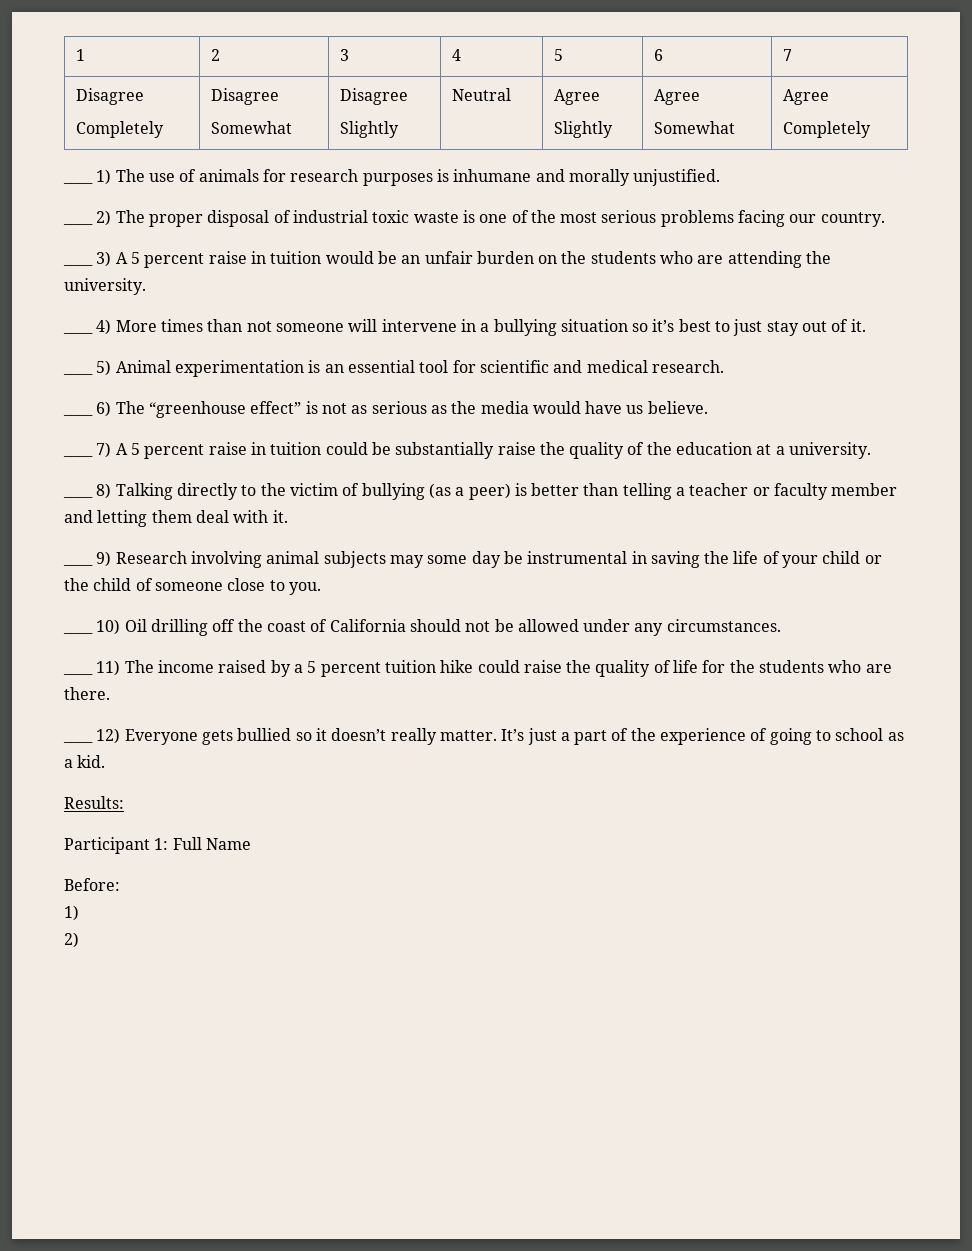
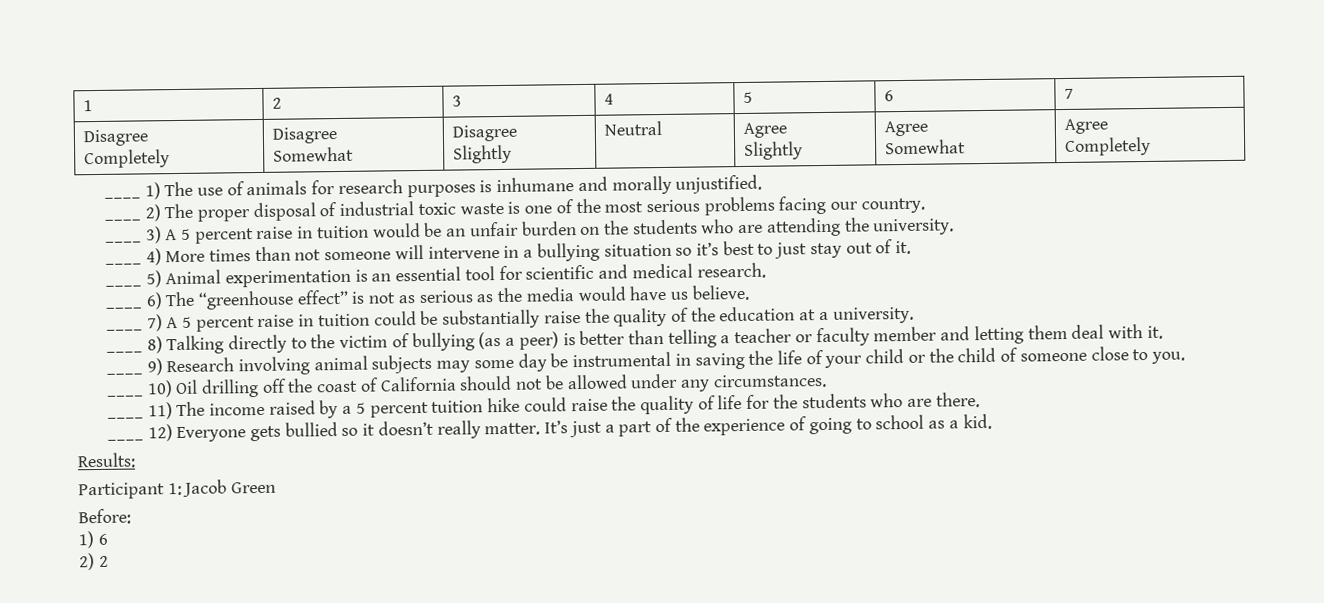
[172,837,251,850] Full Name -> [183,479,277,497] Jacob Green
[64,932,79,948] // 2) -> [97,533,108,546] [79,553,109,571] 6 // 2) 2

